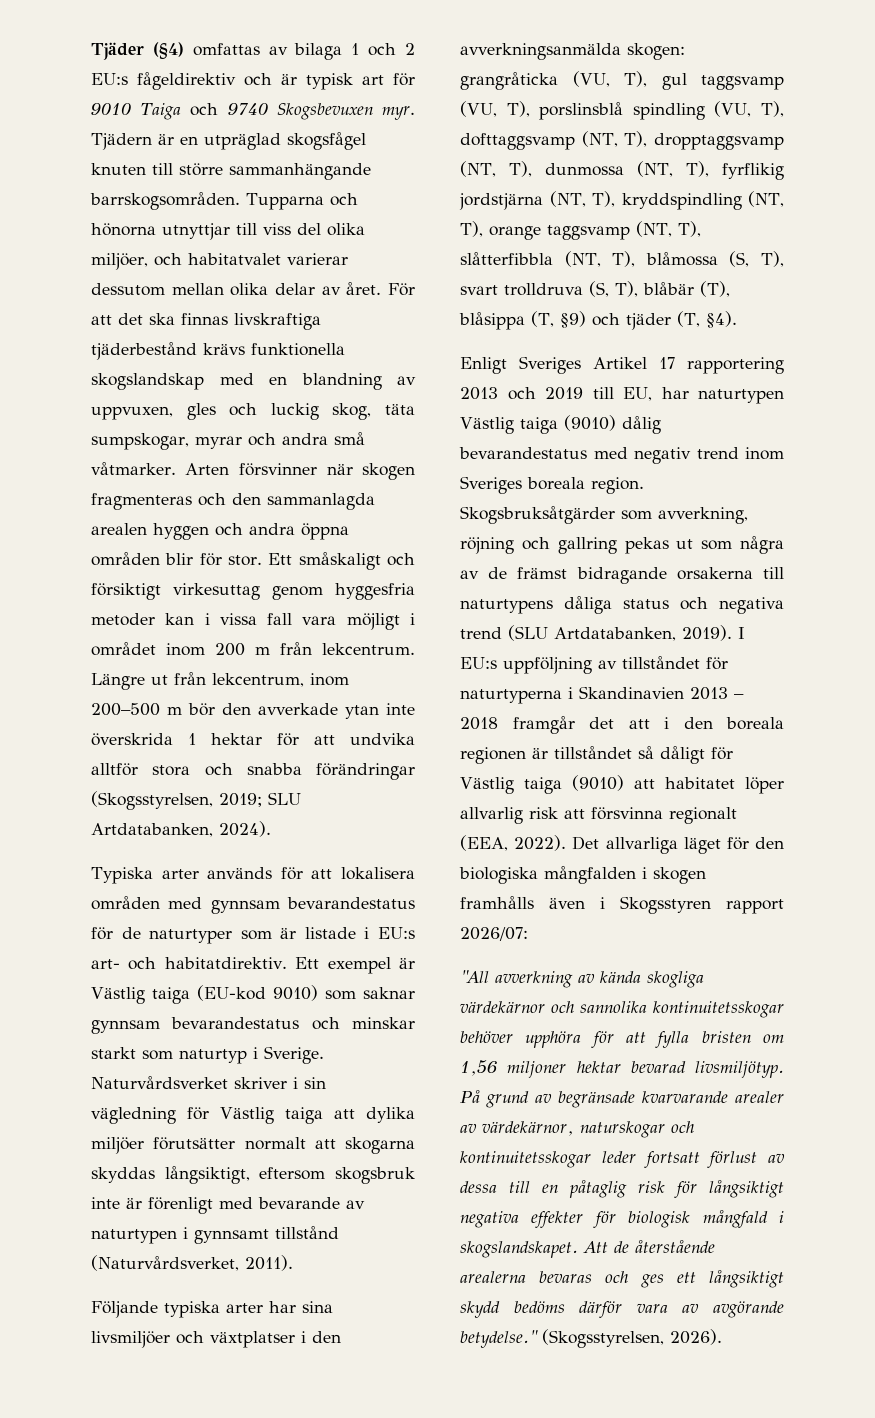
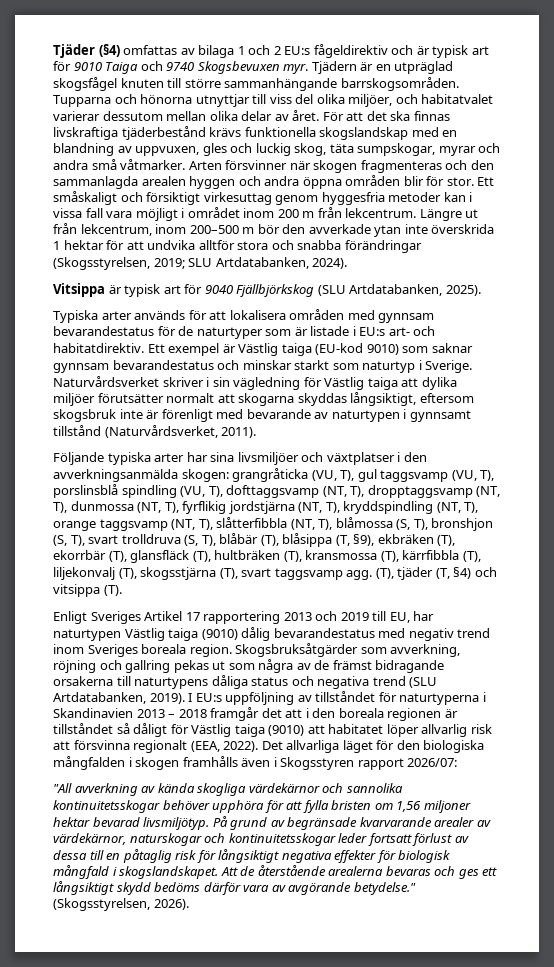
(271, 829) none -> [53,283,481,297] // Vitsippa är typisk art för 9040 Fjällbjörkskog (SLU Artdatabanken, 2025).
(784, 259) none -> [431,518,494,531] [53,535,85,546] bronshjon (S, T),
[559,311,737,330] §9) och tjäder (T, §4). -> [353,534,456,546] [53,550,481,563] [53,567,497,580] [53,584,122,597] §9), ekbräken (T), ekorrbär (T), glansfläck (T), hultbräken (T), kransmossa (T), kärrfibbla (T), liljekonvalj (T), skogsstjärna (T), svart taggsvamp agg. (T), tjäder (T, §4) och vitsippa (T).

